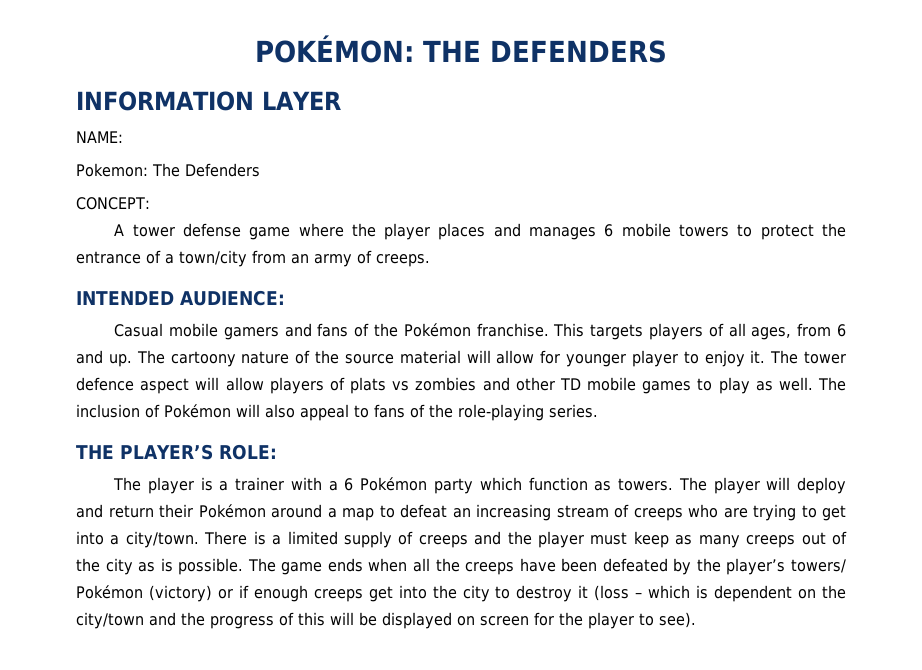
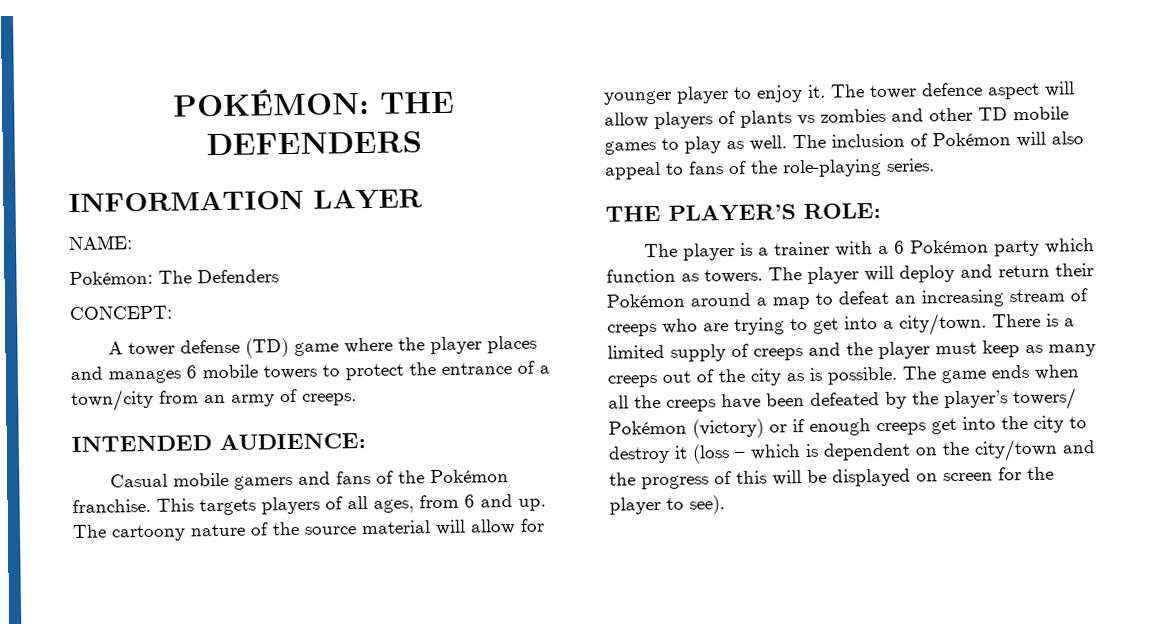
[76,163,148,177] Pokemon: -> [69,270,153,286] Pokémon:
(241, 230) none -> [244,338,289,358] (TD)
[350,377,386,394] plats -> [740,110,792,128] plants

